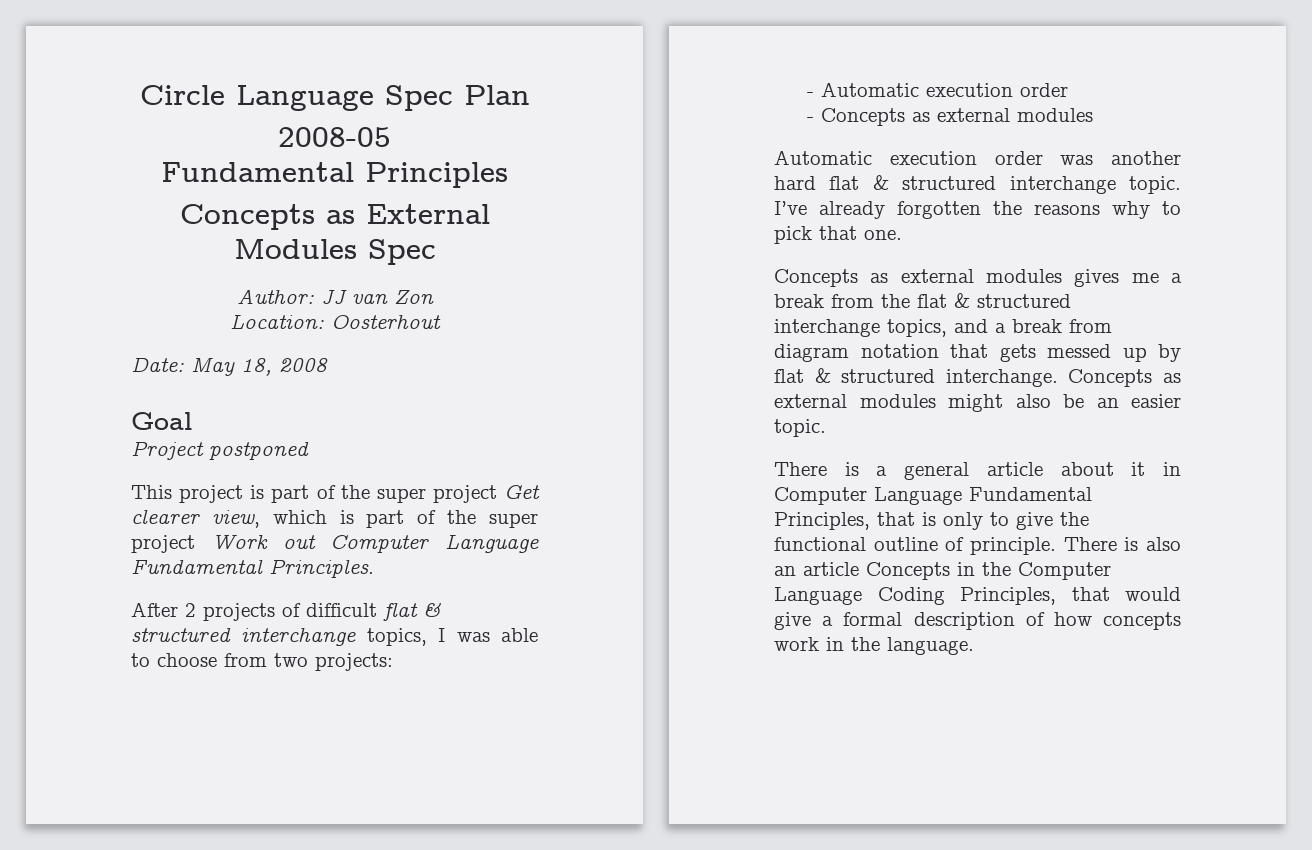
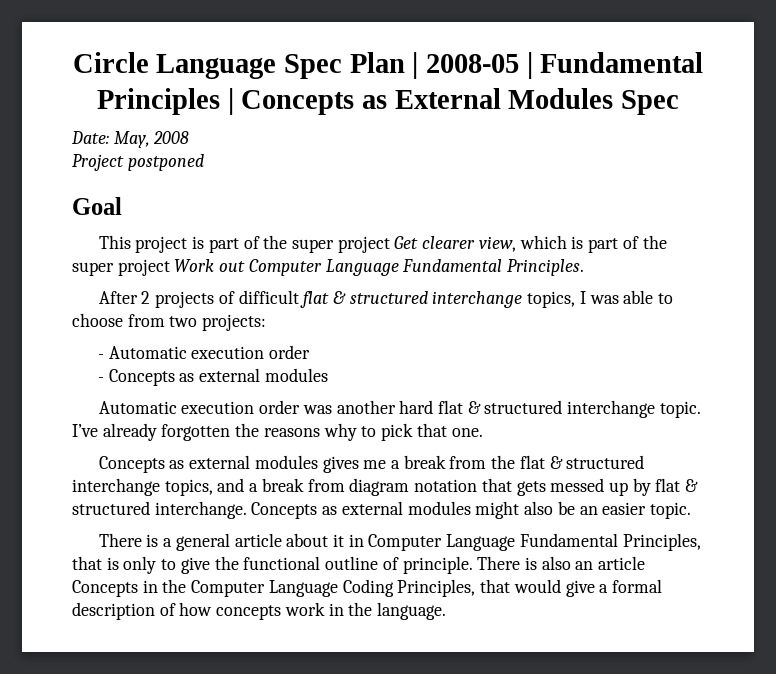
(530, 95) // -> [412,52,419,79] |
(391, 137) // -> [526,52,533,79] |
(508, 175) // -> [227,88,234,115] |
[236,289,434,304] [230,314,441,329] // Author: JJ van Zon // Location: Oosterhout -> (680, 102) none
[191,357,272,376] May 18, -> [113,131,150,148] May,
[131,412,192,430] // Goal -> (190, 137) none
(309, 451) none -> [72,197,122,215] // Goal

